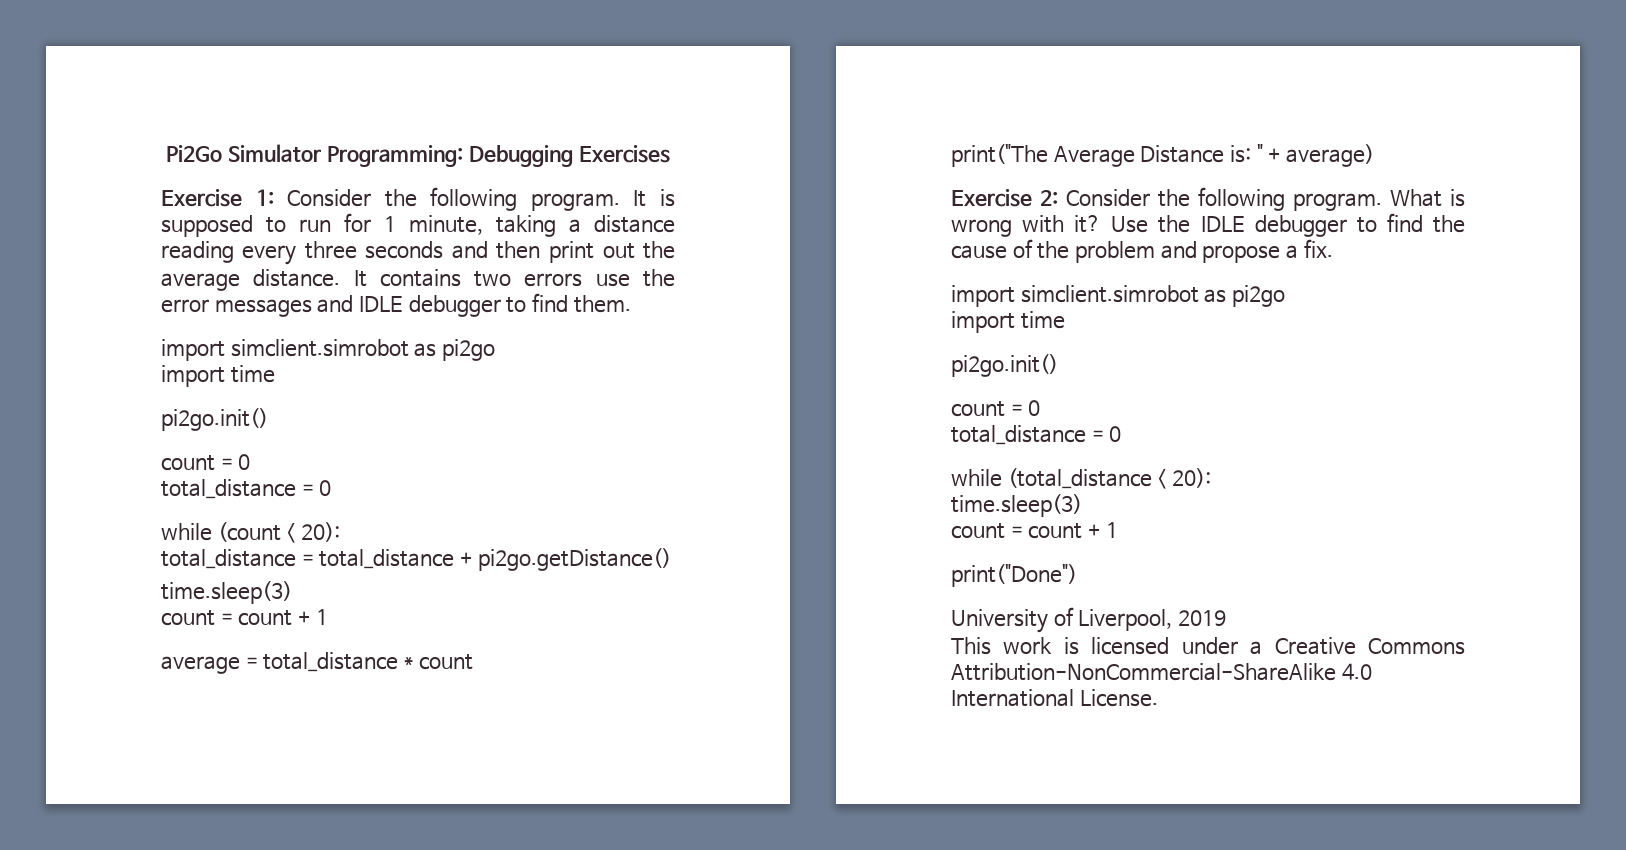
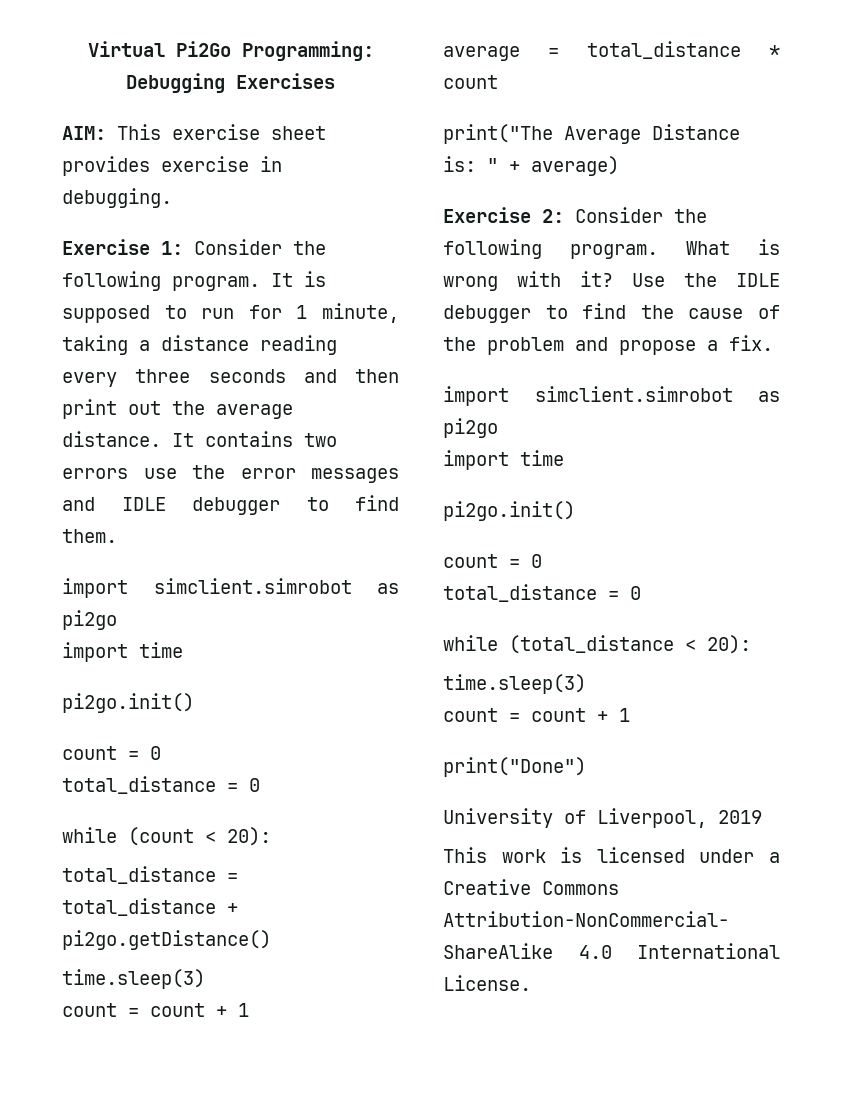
[166,144,321,162] Pi2Go Simulator -> [87,41,231,57] Virtual Pi2Go
(670, 154) none -> [62,124,326,140] [62,156,282,176] [62,188,172,208] // AIM: This exercise sheet provides exercise in debugging.

